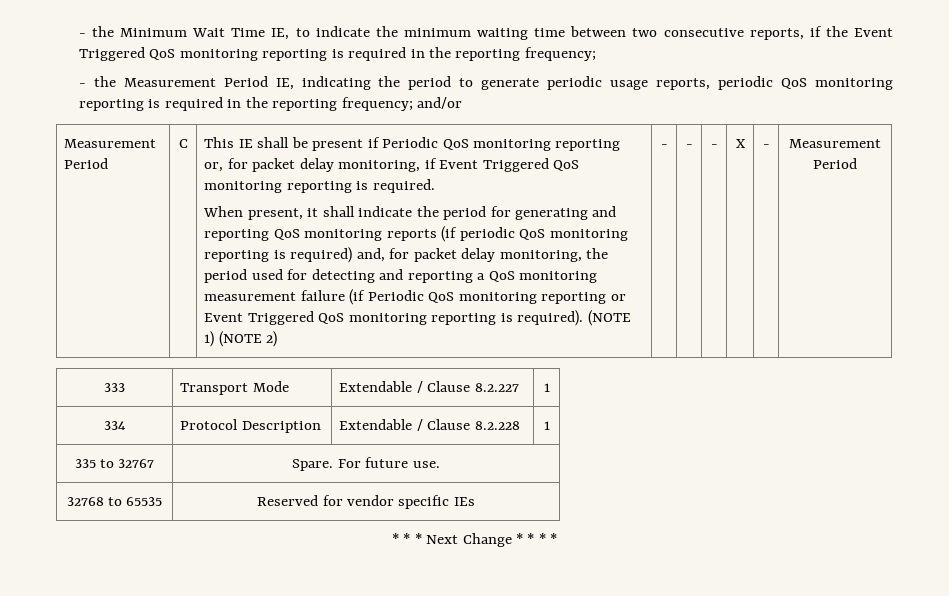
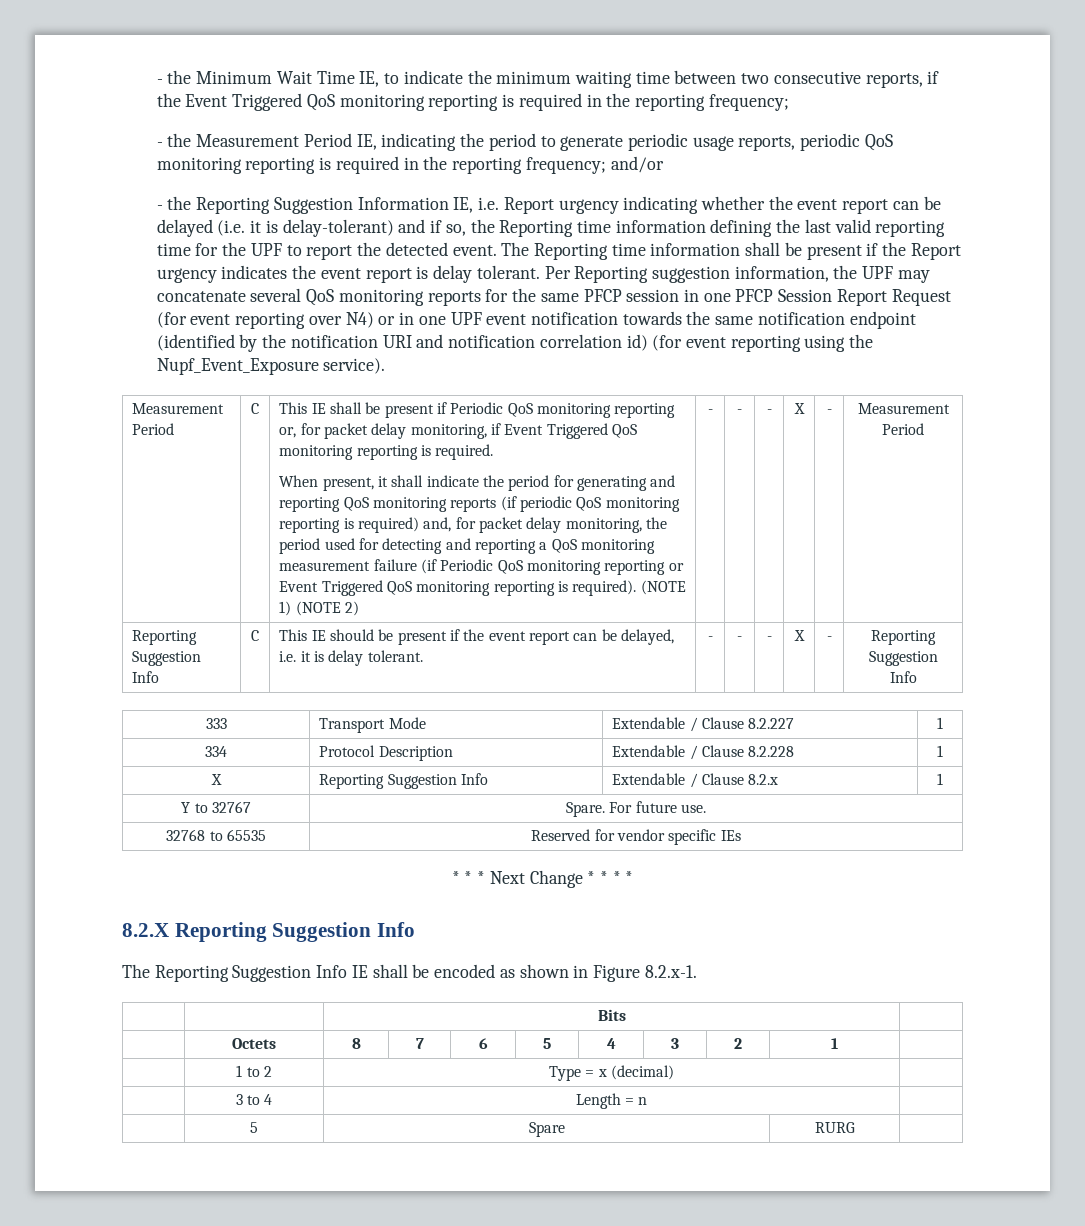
(463, 103) none -> [156,196,941,214] [156,219,946,237] [156,242,961,260] [156,265,930,283] [156,288,951,306] [156,311,916,329] [156,334,874,352] [156,358,386,375] // - the Reporting Suggestion Information IE, i.e. Report urgency indicating whether the event report can be delayed (i.e. it is delay-tolerant) and if so, the Reporting time information defining the last valid reporting time for the UPF to report the detected event. The Reporting time information shall be present if the Report urgency indicates the event report is delay tolerant. Per Reporting suggestion information, the UPF may concatenate several QoS monitoring reports for the same PFCP session in one PFCP Session Report Request (for event reporting over N4) or in one UPF event notification towards the same notification endpoint (identified by the notification URI and notification correlation id) (for event reporting using the Nupf_Event_Exposure service).
(857, 163) none -> [132,630,198,645] [132,651,202,666] [132,671,160,683] [251,630,259,641] [279,629,674,645] [279,650,423,666] [707,636,713,641] [737,636,742,641] [766,636,772,641] [793,630,805,641] [826,636,832,641] [871,630,936,645] [868,651,938,666] [889,671,917,683] // Reporting Suggestion Info | C | This IE should be present if the event report can be delayed, i.e. it is delay tolerant. | - | - | - | X | - | Reporting Suggestion Info
[74,459,96,468] 335 -> [210,774,222,785] [319,773,488,789] [612,773,779,788] [937,773,943,785] [181,802,191,813] X | Reporting Suggestion Info | Extendable / Clause 8.2.x | 1 // Y
(558, 538) none -> [122,922,416,942] [122,964,697,982] [597,1009,626,1021] [232,1038,276,1049] [351,1038,361,1049] [415,1038,424,1049] [478,1038,488,1049] [543,1038,551,1049] [606,1038,616,1049] [671,1038,679,1049] [734,1038,742,1049] [831,1038,838,1049] [236,1065,272,1077] [549,1065,674,1081] [235,1094,273,1105] [575,1093,648,1109] [250,1122,258,1133] [528,1122,565,1137] [814,1122,855,1133] // 8.2.X Reporting Suggestion Info // The Reporting Suggestion Info IE shall be encoded as shown in Figure 8.2.x-1. // | | Bits | // | Octets | 8 | 7 | 6 | 5 | 4 | 3 | 2 | 1 | // | 1 to 2 | Type = x (decimal) | // | 3 to 4 | Length = n | // | 5 | Spare | RURG |

